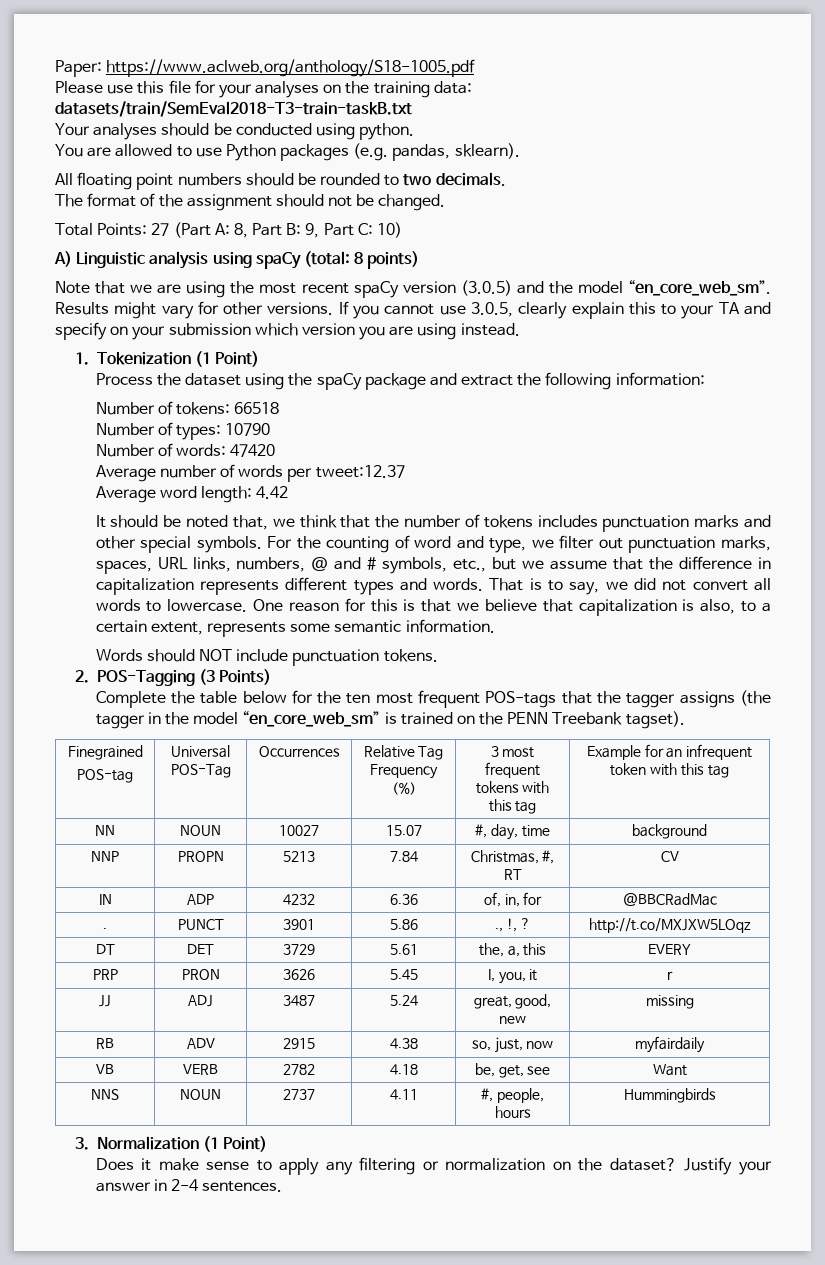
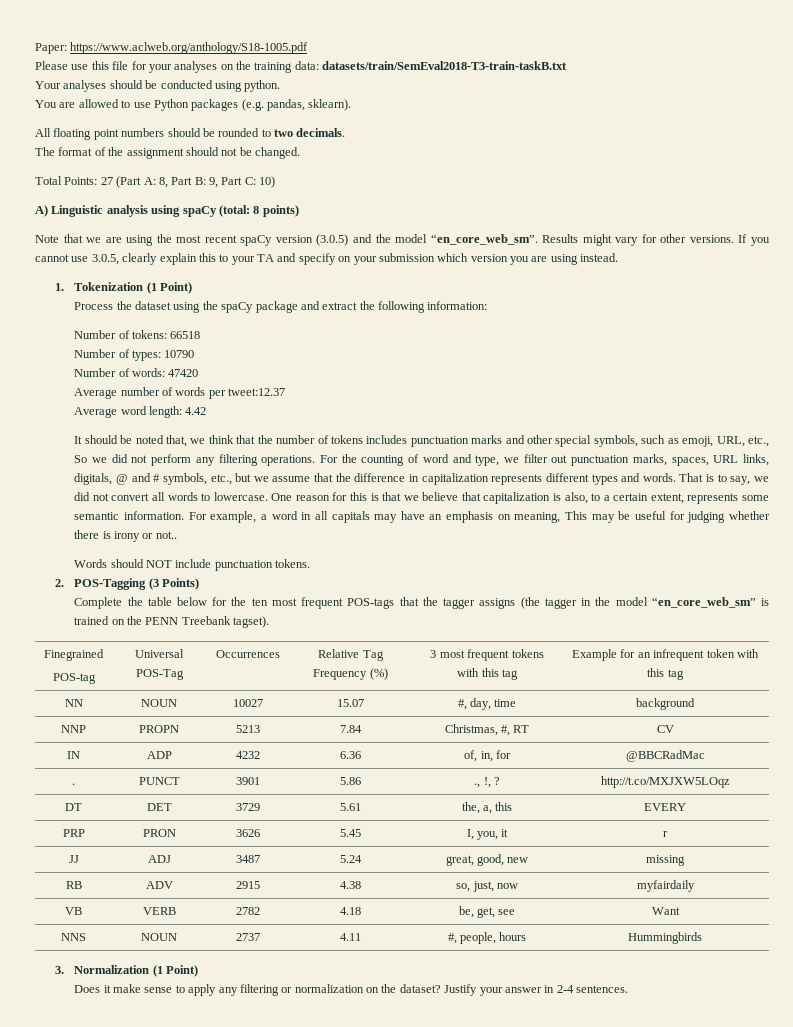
[196,536,262,553] symbols. -> [593,435,770,447] [74,454,316,466] symbols, such as emoji, URL, etc., So we did not perform any filtering operations.
[236,557,306,572] numbers, -> [74,473,113,485] digitals,
(495, 626) none -> [188,511,771,523] [74,530,177,542] For example, a word in all capitals may have an emphasis on meaning, This may be useful for judging whether there is irony or not..

